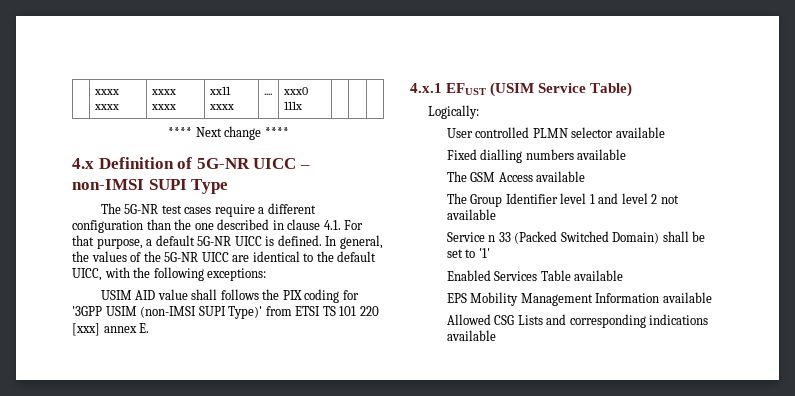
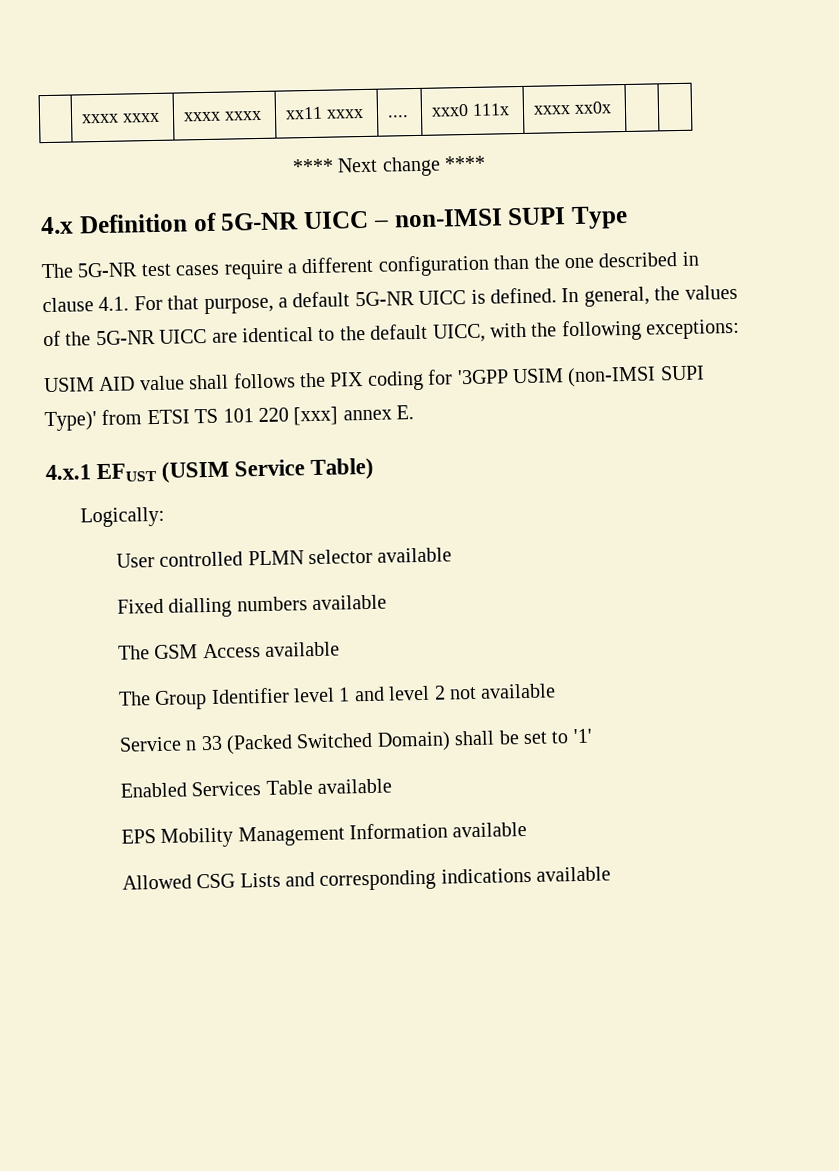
(302, 105) none -> [533,101,613,115] xxxx xx0x

